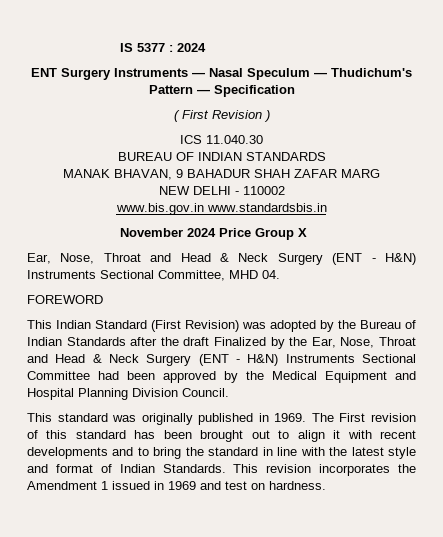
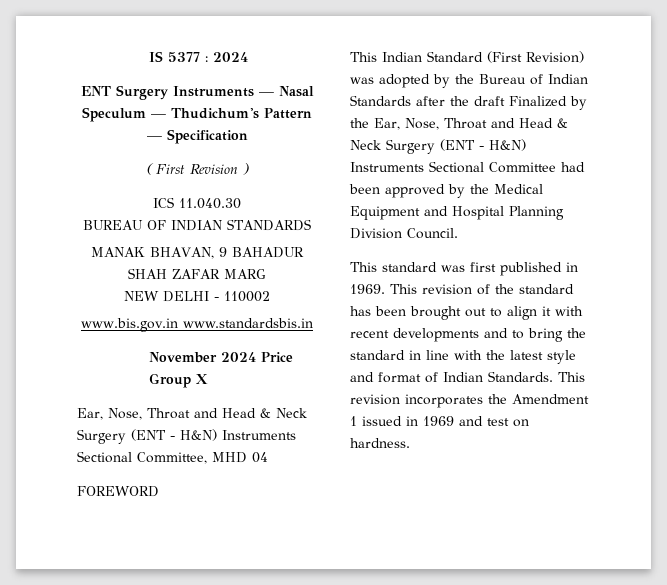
[262,270,280,279] 04. -> [252,452,268,463] 04
[141,413,193,425] originally -> [470,262,496,272] first
[311,413,366,422] The First -> [390,284,417,294] This
[46,430,68,439] this -> [495,284,514,294] the

